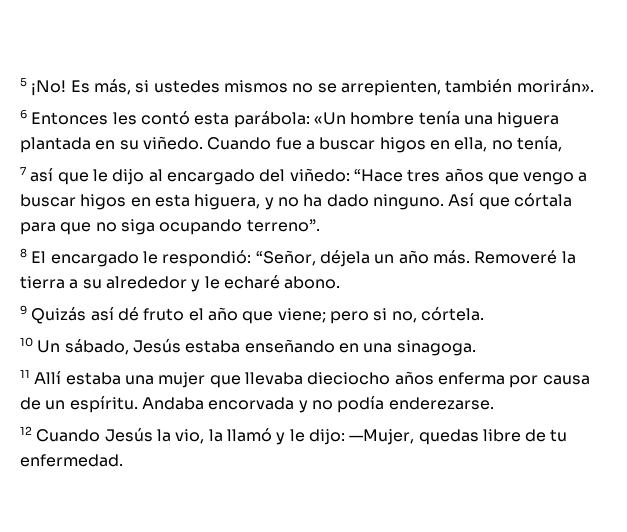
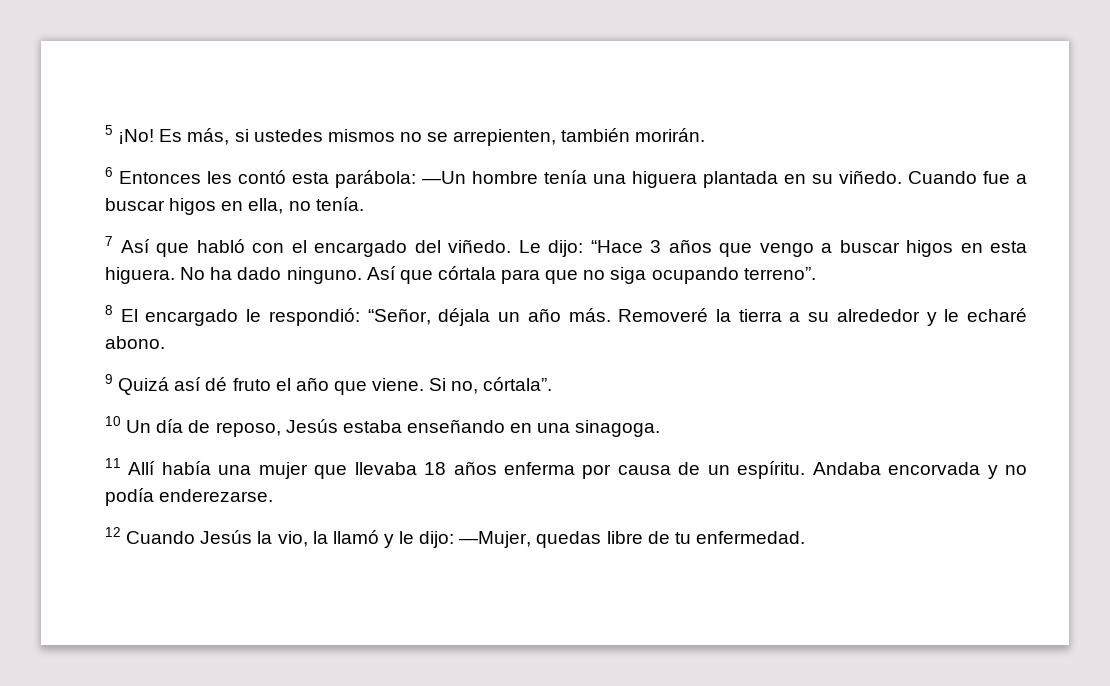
[516,79,594,93] morirán». -> [635,128,706,142] morirán.
[313,112,346,125] «Un -> [422,171,466,184] —Un
[516,136,562,152] tenía, -> [315,197,364,211] tenía.
[30,168,441,185] así que le dijo al encargado del viñedo: “Hace tres -> [120,239,661,257] Así que habló con el encargado del viñedo. Le dijo: “Hace 3
[194,194,299,210] higuera, y no -> [105,267,206,284] higuera. No
[319,250,370,267] déjela -> [438,308,491,326] déjala
[31,307,87,324] Quizás -> [118,377,170,395] Quizá
[277,307,484,324] viene; pero si no, córtela. -> [372,377,553,394] viene. Si no, córtala”.
[64,339,129,355] sábado, -> [156,419,281,437] día de reposo,
[65,372,121,385] estaba -> [161,461,211,475] había
[307,372,391,385] dieciocho -> [424,462,447,475] 18

